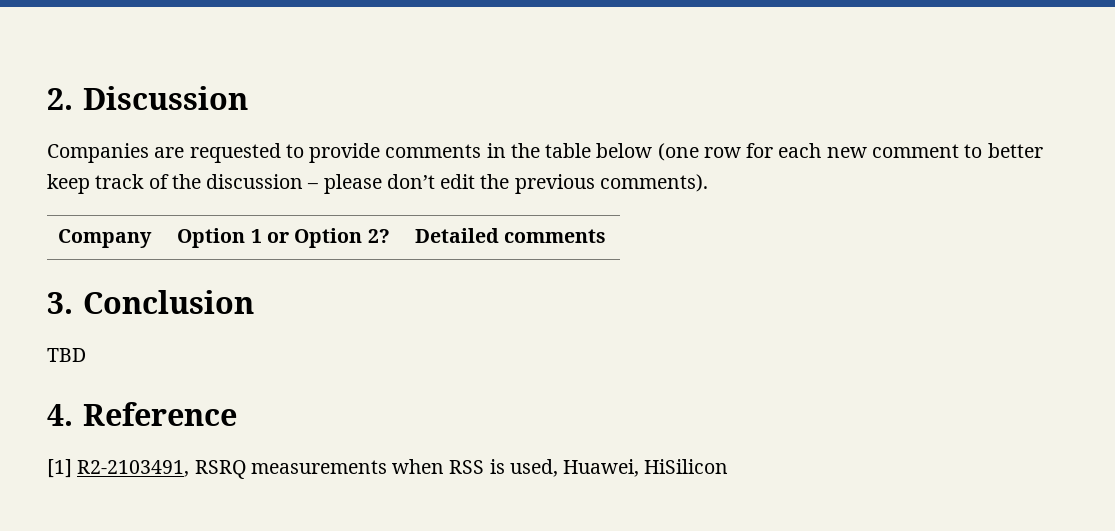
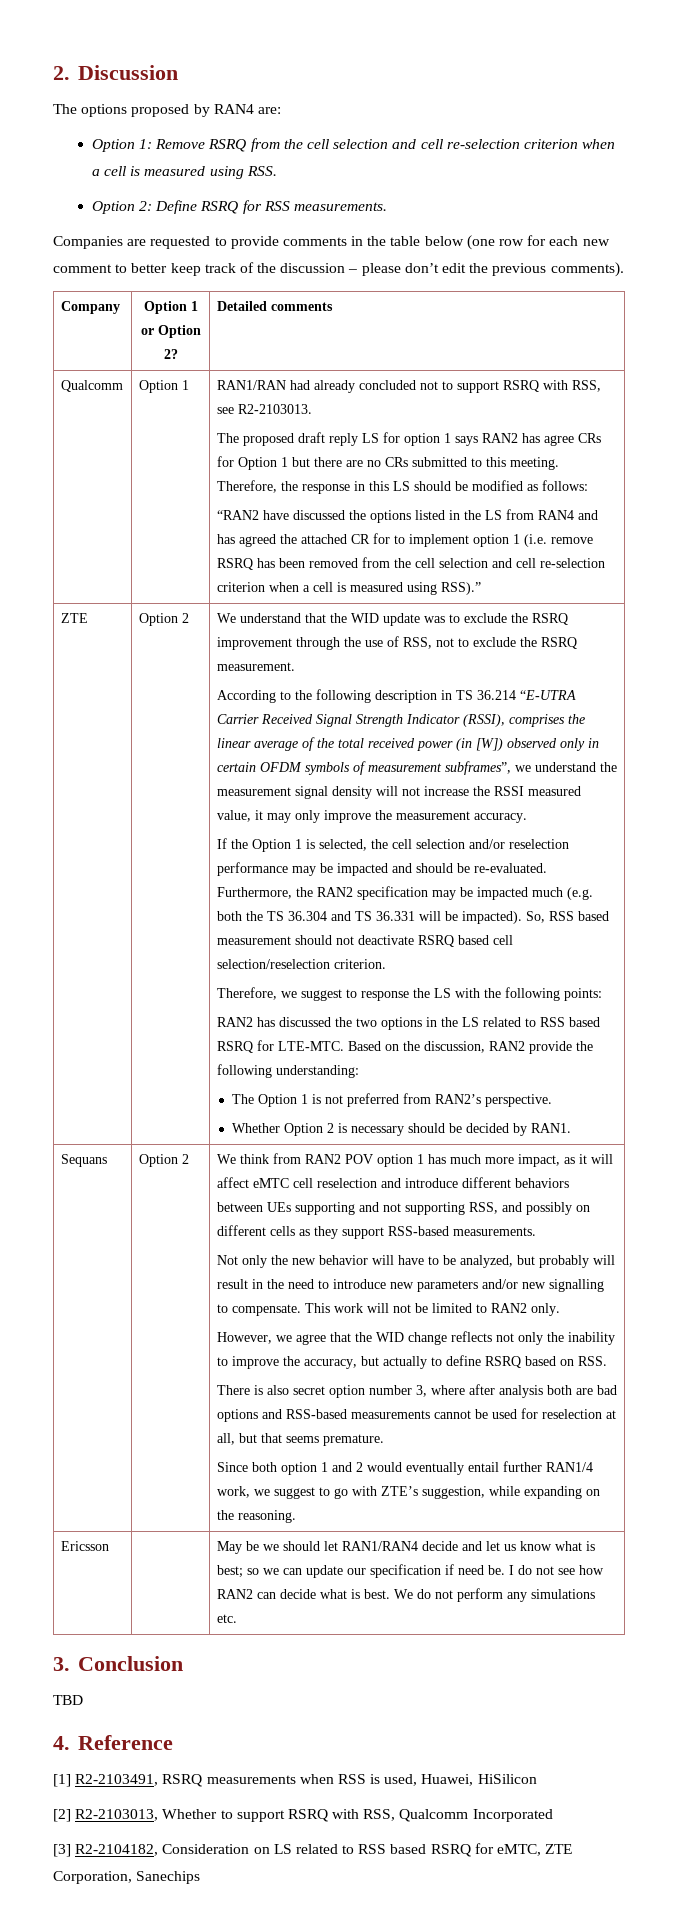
(248, 98) none -> [53,104,281,117] [91,138,616,152] [91,166,277,179] [91,200,388,214] // The options proposed by RAN4 are: // Option 1: Remove RSRQ from the cell selection and cell re-selection criterion when a cell is measured using RSS. // Option 2: Define RSRQ for RSS measurements.
(607, 236) none -> [60,380,123,392] [138,380,189,393] [216,380,601,393] [216,404,312,414] [216,432,601,446] [216,456,559,470] [216,480,588,494] [216,509,598,523] [216,533,593,547] [216,557,605,570] [216,582,481,595] [60,613,88,623] [138,613,189,626] [216,613,568,626] [216,636,577,650] [216,662,295,671] [216,689,576,703] [216,714,585,727] [216,737,599,751] [216,761,617,775] [216,786,581,799] [216,810,527,823] [216,838,569,852] [216,862,547,876] [216,886,593,900] [216,911,609,924] [216,935,513,947] [216,959,386,969] [216,987,602,1001] [216,1017,600,1030] [216,1040,593,1054] [216,1064,359,1078] [232,1093,553,1107] [232,1123,572,1136] [60,1154,107,1167] [138,1154,189,1167] [216,1153,613,1167] [216,1177,569,1188] [216,1202,590,1215] [216,1225,536,1239] [216,1255,615,1268] [216,1279,604,1292] [216,1303,560,1316] [216,1331,615,1345] [216,1355,607,1369] [216,1384,617,1398] [216,1408,616,1422] [216,1433,384,1446] [216,1461,593,1475] [216,1486,600,1499] [216,1510,296,1523] [60,1541,109,1551] [216,1541,595,1554] [216,1564,604,1578] [216,1588,595,1602] [216,1614,237,1623] // Qualcomm | Option 1 | RAN1/RAN had already concluded not to support RSRQ with RSS, see R2-2103013. // The proposed draft reply LS for option 1 says RAN2 has agree CRs for Option 1 but there are no CRs submitted to this meeting. Therefore, the response in this LS should be modified as follows: // “RAN2 have discussed the options listed in the LS from RAN4 and has agreed the attached CR for to implement option 1 (i.e. remove RSRQ has been removed from the cell selection and cell re-selection criterion when a cell is measured using RSS).” // ZTE | Option 2 | We understand that the WID update was to exclude the RSRQ improvement through the use of RSS, not to exclude the RSRQ measurement. // According to the following description in TS 36.214 “E-UTRA Carrier Received Signal Strength Indicator (RSSI), comprises the linear average of the total received power (in [W]) observed only in certain OFDM symbols of measurement subframes”, we understand the measurement signal density will not increase the RSSI measured value, it may only improve the measurement accuracy. // If the Option 1 is selected, the cell selection and/or reselection performance may be impacted and should be re-evaluated. Furthermore, the RAN2 specification may be impacted much (e.g. both the TS 36.304 and TS 36.331 will be impacted). So, RSS based measurement should not deactivate RSRQ based cell selection/reselection criterion. // Therefore, we suggest to response the LS with the following points: // RAN2 has discussed the two options in the LS related to RSS based RSRQ for LTE-MTC. Based on the discussion, RAN2 provide the following understanding: // The Option 1 is not preferred from RAN2’s perspective. // Whether Option 2 is necessary should be decided by RAN1. // Sequans | Option 2 | We think from RAN2 POV option 1 has much more impact, as it will affect eMTC cell reselection and introduce different behaviors between UEs supporting and not supporting RSS, and possibly on different cells as they support RSS-based measurements. // Not only the new behavior will have to be analyzed, but probably will result in the need to introduce new parameters and/or new signalling to compensate. This work will not be limited to RAN2 only. // However, we agree that the WID change reflects not only the inability to improve the accuracy, but actually to define RSRQ based on RSS. // There is also secret option number 3, where after analysis both are bad options and RSS-based measurements cannot be used for reselection at all, but that seems premature. // Since both option 1 and 2 would eventually entail further RAN1/4 work, we suggest to go with ZTE’s suggestion, while expanding on the reasoning. // Ericsson | | May be we should let RAN1/RAN4 decide and let us know what is best; so we can update our specification if need be. I do not see how RAN2 can decide what is best. We do not perform any simulations etc.
(729, 466) none -> [53,1809,553,1822] [53,1843,573,1857] [53,1871,201,1884] // [2] R2-2103013, Whether to support RSRQ with RSS, Qualcomm Incorporated // [3] R2-2104182, Consideration on LS related to RSS based RSRQ for eMTC, ZTE Corporation, Sanechips

